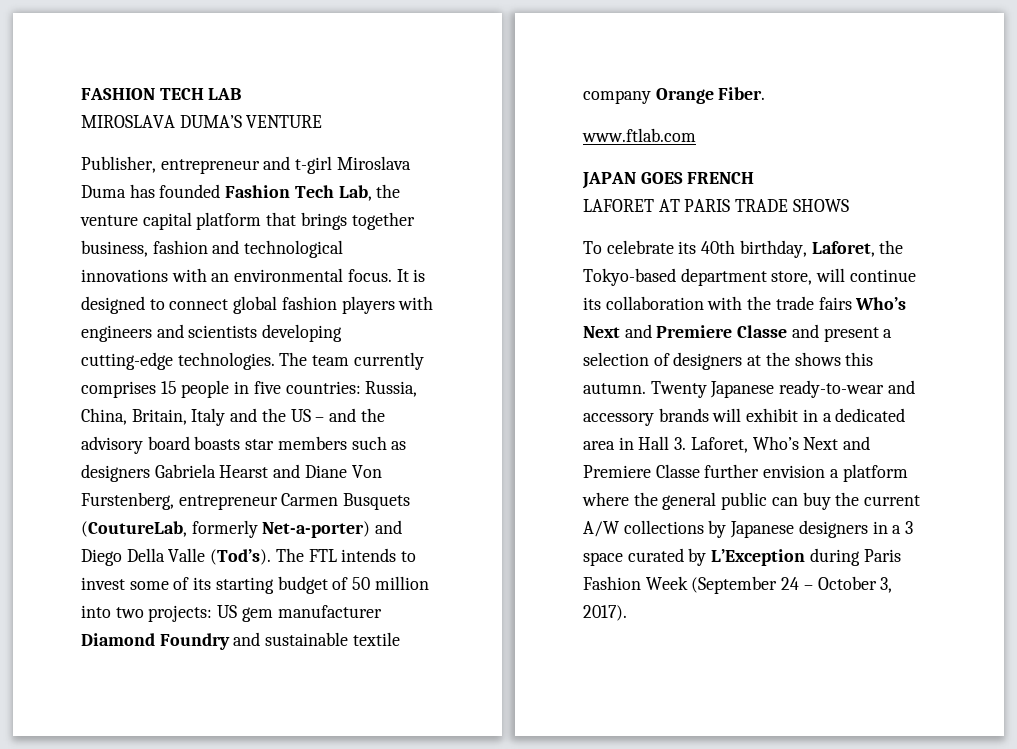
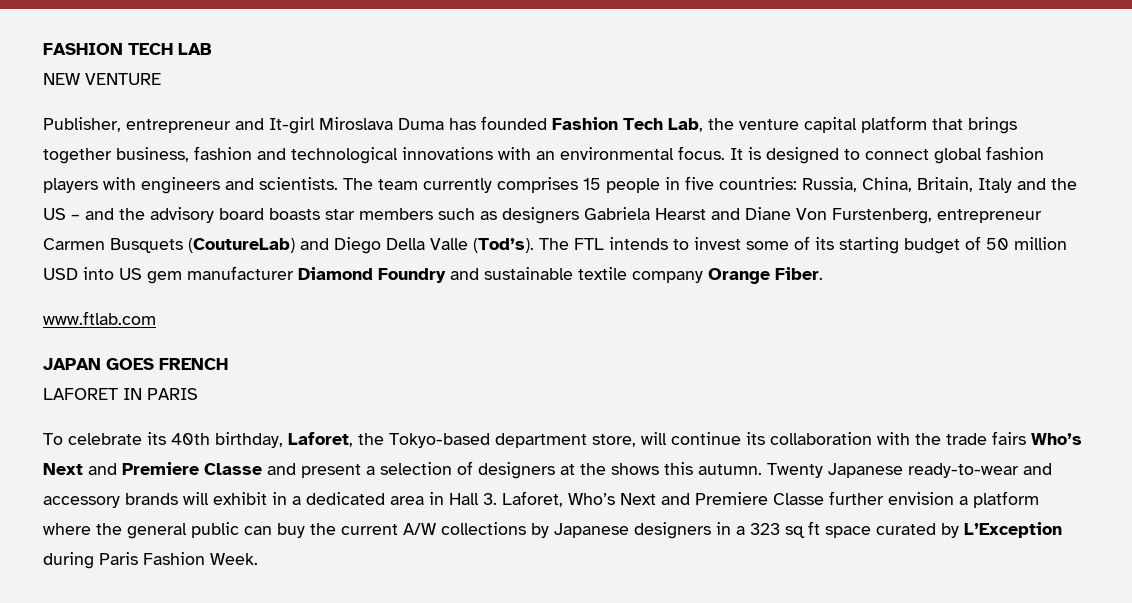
[81,115,242,128] MIROSLAVA DUMA’S -> [43,73,80,85] NEW
[295,156,333,174] t-girl -> [269,117,315,134] It-girl
[188,324,343,342] [81,352,275,370] scientists developing cutting-edge technologies. -> [259,177,338,190] scientists.
[81,520,371,538] (CoutureLab, formerly Net-a-porter) -> [188,238,295,253] (CoutureLab)
[81,605,213,622] into two projects: -> [43,267,114,280] USD into
[658,199,680,212] AT -> [123,388,142,400] IN
[735,199,849,212] TRADE SHOWS -> (198, 394) none
[905,521,914,534] 3 -> [750,521,820,538] 323 sq ft
[645,576,893,594] [583,605,627,621] Week (September 24 – October 3, 2017). -> [210,553,258,565] Week.

